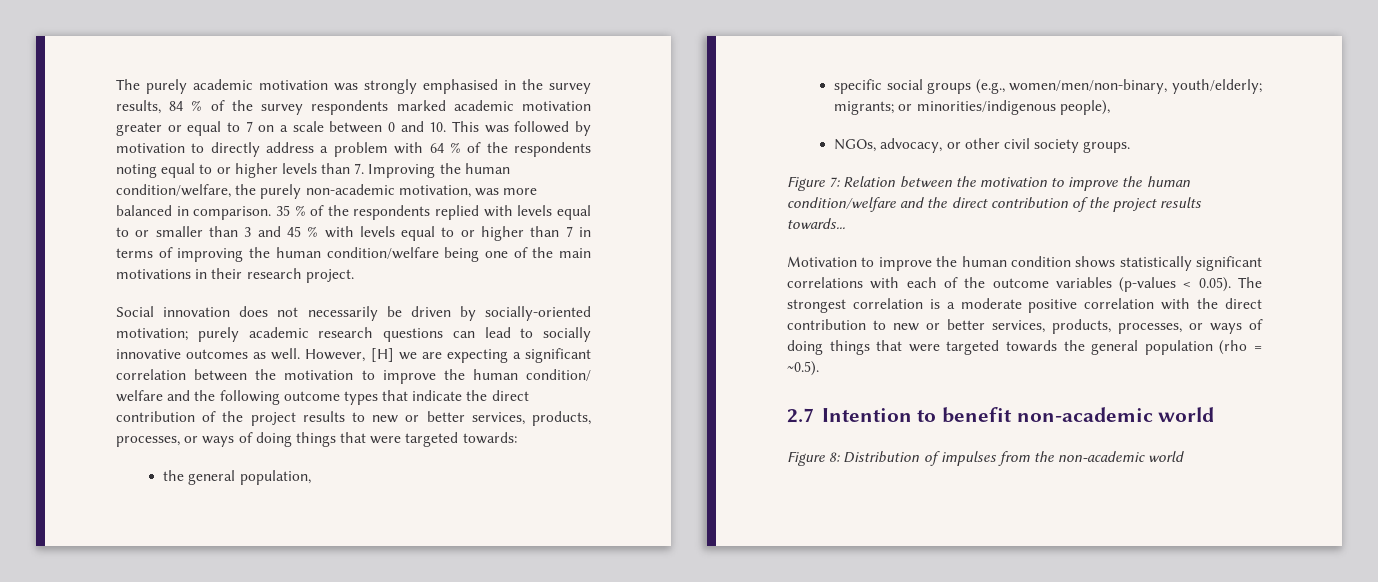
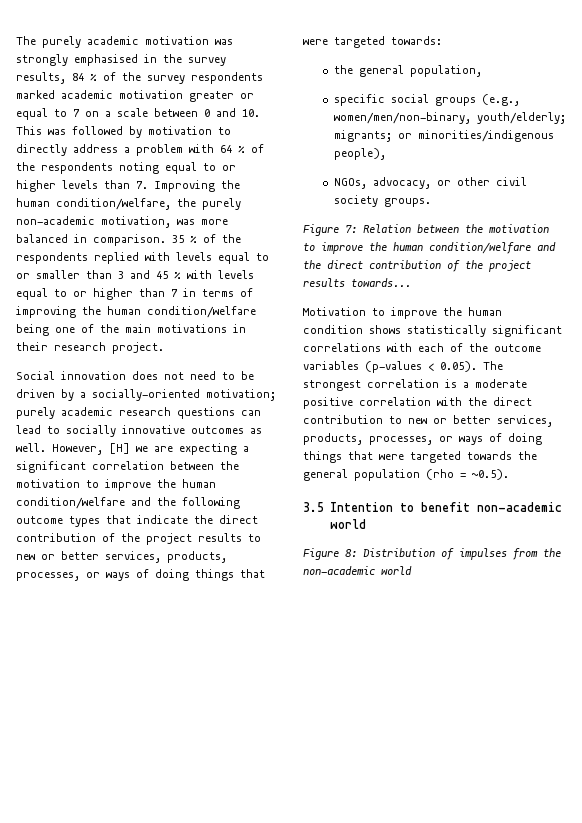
[307,306,378,321] necessarily -> [190,371,235,380] need to
(476, 313) none -> [80,392,86,398] a
[526,369,591,381] [116,390,163,402] condition/ welfare -> [16,497,125,509] condition/welfare
[787,408,814,423] 2.7 -> [303,502,324,512] 3.5

